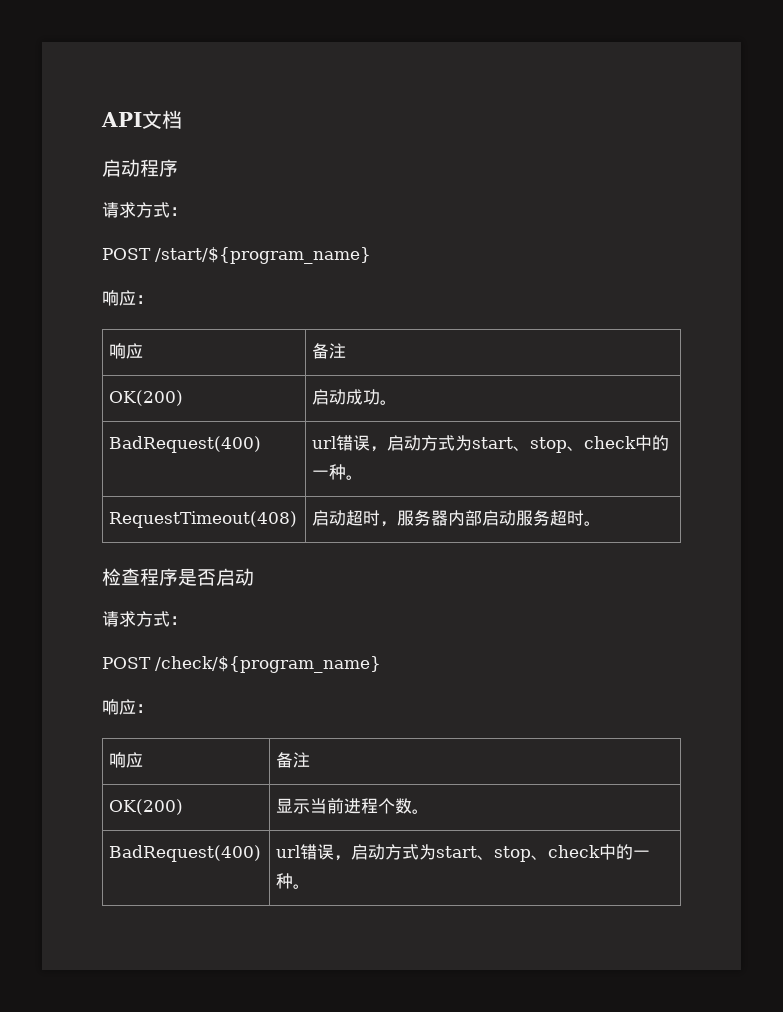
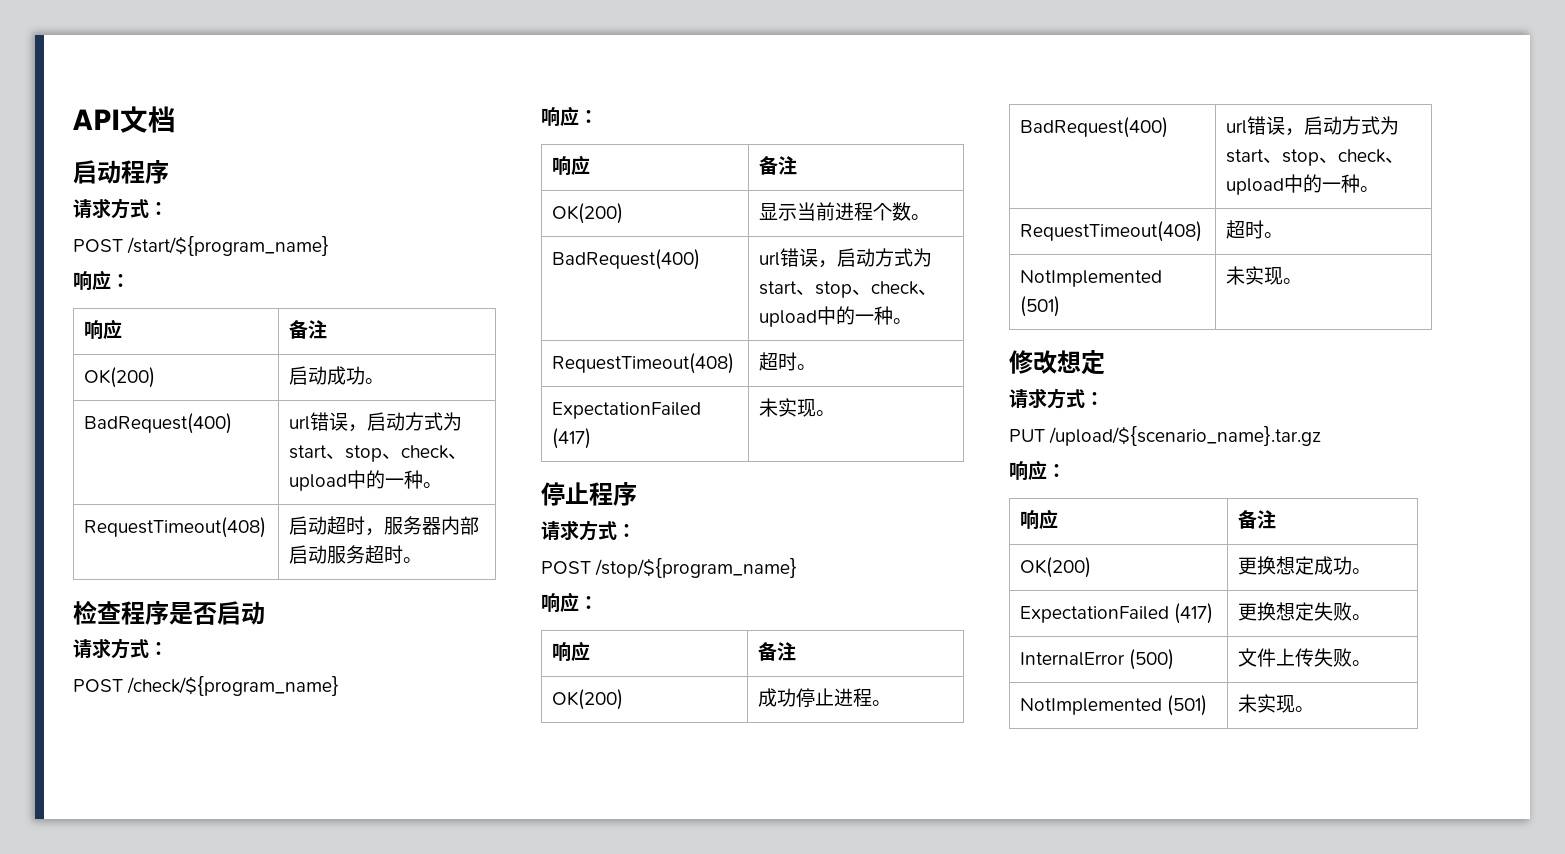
(637, 442) none -> [448,453,468,459] [289,474,348,491] 、upload
[599,844,651,860] [276,873,311,889] 中的一种。 -> [918,289,938,295] [759,306,913,327] [552,353,735,374] [759,352,817,371] [552,402,702,419] [552,428,592,449] [759,398,836,417] [541,482,637,506] [541,520,636,541] [541,558,798,578] [541,592,598,613] [552,641,591,662] [758,642,797,661] [552,689,624,710] [758,688,892,707] [1020,117,1169,138] [1226,116,1400,136] [1226,149,1405,166] [1226,174,1380,195] [1020,221,1203,242] [1226,220,1284,239] [1020,270,1163,287] [1020,296,1061,317] [1226,266,1303,285] [1009,350,1105,375] [1009,388,1104,409] [1009,426,1322,446] [1009,460,1066,481] [1020,509,1059,530] [1238,510,1277,529] [1020,557,1092,578] [1238,556,1372,575] [1020,603,1214,624] [1238,602,1372,621] [1020,649,1175,670] [1238,648,1372,667] [1020,695,1208,716] [1238,694,1315,713] 、upload中的一种。 // RequestTimeout(408) | 超时。 // ExpectationFailed (417) | 未实现。 // 停止程序 // 请求方式： // POST /stop/${program_name} // 响应： // 响应 | 备注 // OK(200) | 成功停止进程。 // BadRequest(400) | url错误，启动方式为start、stop、check、upload中的一种。 // RequestTimeout(408) | 超时。 // NotImplemented (501) | 未实现。 // 修改想定 // 请求方式： // PUT /upload/${scenario_name}.tar.gz // 响应： // 响应 | 备注 // OK(200) | 更换想定成功。 // ExpectationFailed (417) | 更换想定失败。 // InternalError (500) | 文件上传失败。 // NotImplemented (501) | 未实现。

